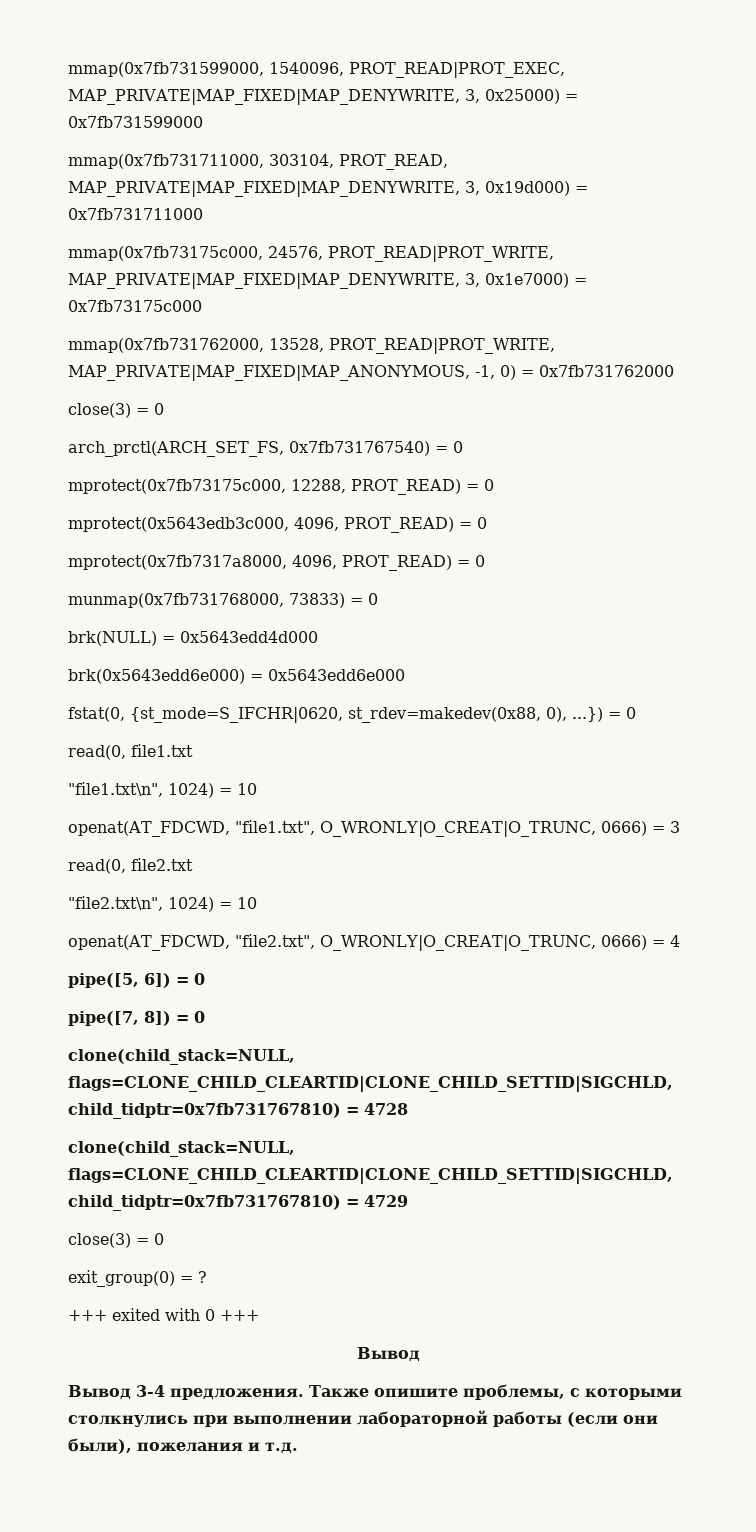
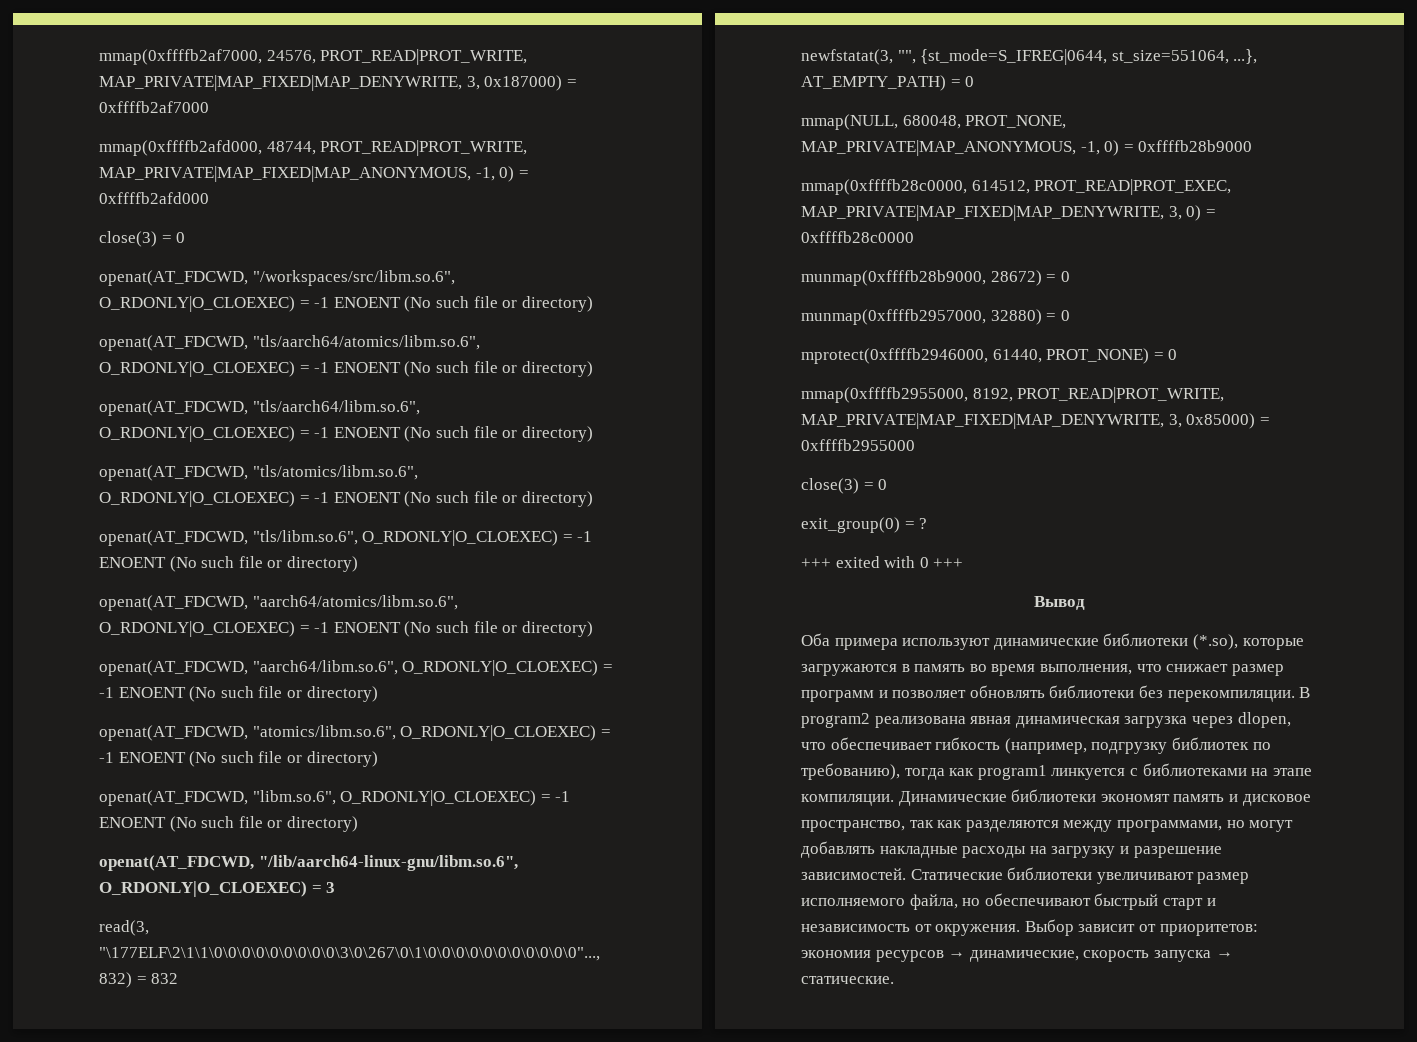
[68,62,565,78] [68,89,578,105] [68,116,203,128] [68,154,448,170] [68,181,588,197] [68,208,203,220] [68,246,554,262] [68,273,587,289] [68,300,202,312] [68,338,324,353] mmap(0x7fb731599000, 1540096, PROT_READ|PROT_EXEC, MAP_PRIVATE|MAP_FIXED|MAP_DENYWRITE, 3, 0x25000) = 0x7fb731599000 // mmap(0x7fb731711000, 303104, PROT_READ, MAP_PRIVATE|MAP_FIXED|MAP_DENYWRITE, 3, 0x19d000) = 0x7fb731711000 // mmap(0x7fb73175c000, 24576, PROT_READ|PROT_WRITE, MAP_PRIVATE|MAP_FIXED|MAP_DENYWRITE, 3, 0x1e7000) = 0x7fb73175c000 // mmap(0x7fb731762000, 13528, -> [99,49,528,65] [99,75,577,91] [99,101,209,113] [99,140,316,156] mmap(0xffffb2af7000, 24576, PROT_READ|PROT_WRITE, MAP_PRIVATE|MAP_FIXED|MAP_DENYWRITE, 3, 0x187000) = 0xffffb2af7000 // mmap(0xffffb2afd000, 48744,
[538,365,674,377] [68,403,164,418] [68,441,463,457] [68,479,494,495] [68,517,487,533] [68,555,485,571] [68,593,378,608] [68,631,318,646] [68,669,405,684] [68,707,636,723] [68,744,193,760] [68,782,257,798] [68,820,680,837] [68,858,193,874] [68,896,257,912] [68,934,680,951] [68,973,205,988] [68,1011,205,1026] [68,1049,295,1065] [68,1076,673,1092] [68,1103,408,1119] [68,1141,295,1157] [68,1168,673,1184] [68,1195,408,1211] 0x7fb731762000 // close(3) = 0 // arch_prctl(ARCH_SET_FS, 0x7fb731767540) = 0 // mprotect(0x7fb73175c000, 12288, PROT_READ) = 0 // mprotect(0x5643edb3c000, 4096, PROT_READ) = 0 // mprotect(0x7fb7317a8000, 4096, PROT_READ) = 0 // munmap(0x7fb731768000, 73833) = 0 // brk(NULL) = 0x5643edd4d000 // brk(0x5643edd6e000) = 0x5643edd6e000 // fstat(0, {st_mode=S_IFCHR|0620, st_rdev=makedev(0x88, 0), ...}) = 0 // read(0, file1.txt // "file1.txt\n", 1024) = 10 // openat(AT_FDCWD, "file1.txt", O_WRONLY|O_CREAT|O_TRUNC, 0666) = 3 // read(0, file2.txt // "file2.txt\n", 1024) = 10 // openat(AT_FDCWD, "file2.txt", O_WRONLY|O_CREAT|O_TRUNC, 0666) = 4 // pipe([5, 6]) = 0 // pipe([7, 8]) = 0 // clone(child_stack=NULL, flags=CLONE_CHILD_CLEARTID|CLONE_CHILD_SETTID|SIGCHLD, child_tidptr=0x7fb731767810) = 4728 // clone(child_stack=NULL, flags=CLONE_CHILD_CLEARTID|CLONE_CHILD_SETTID|SIGCHLD, child_tidptr=0x7fb731767810) = 4729 -> [99,192,209,204] [99,231,186,247] [99,270,455,286] [99,296,593,312] [99,335,480,351] [99,361,593,377] [99,400,420,416] [99,426,593,442] [99,465,418,481] [99,491,593,507] [99,530,593,546] [99,556,358,572] [99,595,458,611] [99,621,593,637] [99,660,613,676] [99,686,378,702] [99,725,611,741] [99,751,378,767] [99,790,571,806] [99,816,358,832] [99,855,518,871] [99,881,336,897] [99,920,149,936] [99,947,600,961] [99,972,179,988] [801,49,1258,65] [801,75,975,91] [801,114,1067,130] [801,140,1253,156] [801,179,1232,195] [801,205,1216,221] [801,231,914,243] [801,270,1070,286] [801,309,1070,325] [801,348,1178,364] [801,387,1225,403] [801,413,1270,429] [801,439,915,451] 0xffffb2afd000 // close(3) = 0 // openat(AT_FDCWD, "/workspaces/src/libm.so.6", O_RDONLY|O_CLOEXEC) = -1 ENOENT (No such file or directory) // openat(AT_FDCWD, "tls/aarch64/atomics/libm.so.6", O_RDONLY|O_CLOEXEC) = -1 ENOENT (No such file or directory) // openat(AT_FDCWD, "tls/aarch64/libm.so.6", O_RDONLY|O_CLOEXEC) = -1 ENOENT (No such file or directory) // openat(AT_FDCWD, "tls/atomics/libm.so.6", O_RDONLY|O_CLOEXEC) = -1 ENOENT (No such file or directory) // openat(AT_FDCWD, "tls/libm.so.6", O_RDONLY|O_CLOEXEC) = -1 ENOENT (No such file or directory) // openat(AT_FDCWD, "aarch64/atomics/libm.so.6", O_RDONLY|O_CLOEXEC) = -1 ENOENT (No such file or directory) // openat(AT_FDCWD, "aarch64/libm.so.6", O_RDONLY|O_CLOEXEC) = -1 ENOENT (No such file or directory) // openat(AT_FDCWD, "atomics/libm.so.6", O_RDONLY|O_CLOEXEC) = -1 ENOENT (No such file or directory) // openat(AT_FDCWD, "libm.so.6", O_RDONLY|O_CLOEXEC) = -1 ENOENT (No such file or directory) // openat(AT_FDCWD, "/lib/aarch64-linux-gnu/libm.so.6", O_RDONLY|O_CLOEXEC) = 3 // read(3, "\177ELF\2\1\1\0\0\0\0\0\0\0\0\0\3\0\267\0\1\0\0\0\0\0\0\0\0\0\0\0"..., 832) = 832 // newfstatat(3, "", {st_mode=S_IFREG|0644, st_size=551064, ...}, AT_EMPTY_PATH) = 0 // mmap(NULL, 680048, PROT_NONE, MAP_PRIVATE|MAP_ANONYMOUS, -1, 0) = 0xffffb28b9000 // mmap(0xffffb28c0000, 614512, PROT_READ|PROT_EXEC, MAP_PRIVATE|MAP_FIXED|MAP_DENYWRITE, 3, 0) = 0xffffb28c0000 // munmap(0xffffb28b9000, 28672) = 0 // munmap(0xffffb2957000, 32880) = 0 // mprotect(0xffffb2946000, 61440, PROT_NONE) = 0 // mmap(0xffffb2955000, 8192, PROT_READ|PROT_WRITE, MAP_PRIVATE|MAP_FIXED|MAP_DENYWRITE, 3, 0x85000) = 0xffffb2955000
[68,1384,682,1400] [68,1410,658,1427] [68,1438,298,1454] Вывод 3-4 предложения. Также опишите проблемы, с которыми столкнулись при выполнении лабораторной работы (если они были), пожелания и т.д. -> [801,633,1304,650] [801,664,1284,676] [801,685,1311,702] [801,712,1291,728] [801,737,1271,754] [801,763,1312,780] [801,789,1311,806] [801,820,1294,832] [801,841,1222,858] [801,867,1250,884] [801,893,1216,910] [801,919,1258,936] [801,950,1233,962] [801,976,894,984] Оба примера используют динамические библиотеки (*.so), которые загружаются в память во время выполнения, что снижает размер программ и позволяет обновлять библиотеки без перекомпиляции. В program2 реализована явная динамическая загрузка через dlopen, что обеспечивает гибкость (например, подгрузку библиотек по требованию), тогда как program1 линкуется с библиотеками на этапе компиляции. Динамические библиотеки экономят память и дисковое пространство, так как разделяются между программами, но могут добавлять накладные расходы на загрузку и разрешение зависимостей. Статические библиотеки увеличивают размер исполняемого файла, но обеспечивают быстрый старт и независимость от окружения. Выбор зависит от приоритетов: экономия ресурсов → динамические, скорость запуска → статические.

